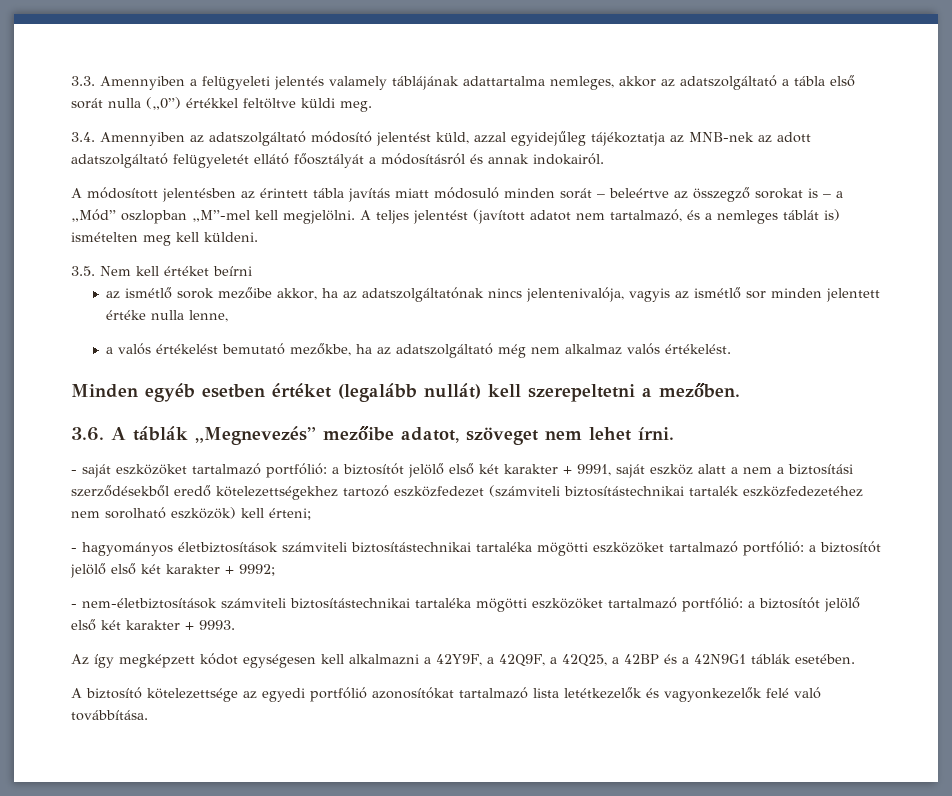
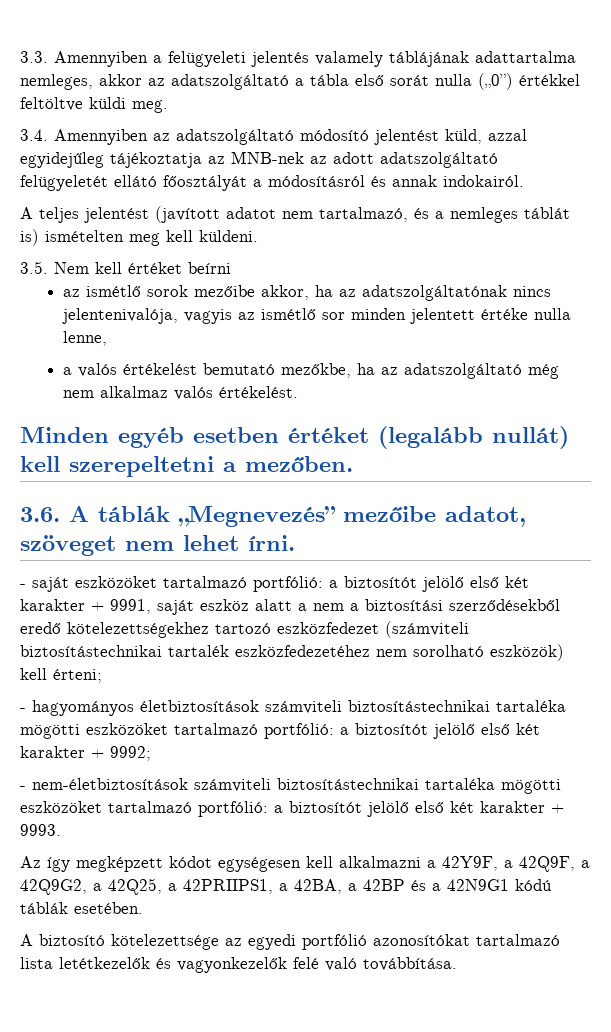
[87,187,843,202] [71,209,371,224] módosított jelentésben az érintett tábla javítás miatt módosuló minden sorát – beleértve az összegző sorokat is – a „Mód” oszlopban „M”-mel kell megjelölni. A -> (33, 213) none
[561,654,607,667] 42Q25, -> [20,878,342,895] 42Q9G2, a 42Q25, a 42PRIIPS1, a 42BA,
(746, 659) none -> [515,879,552,891] kódú

